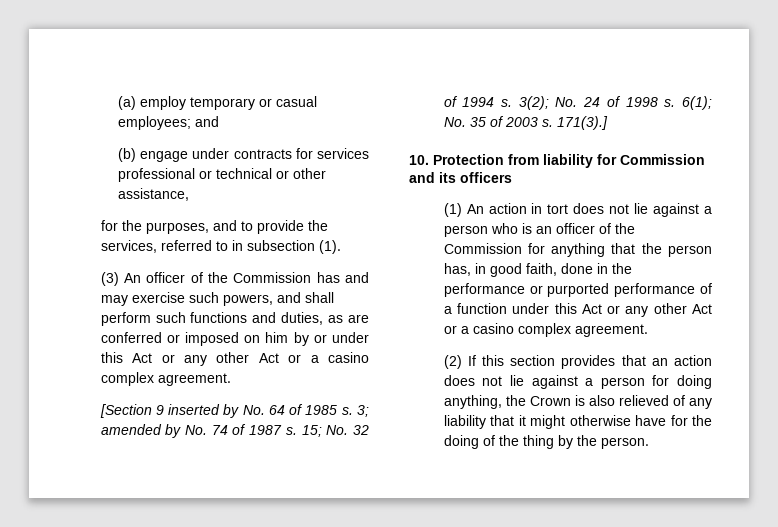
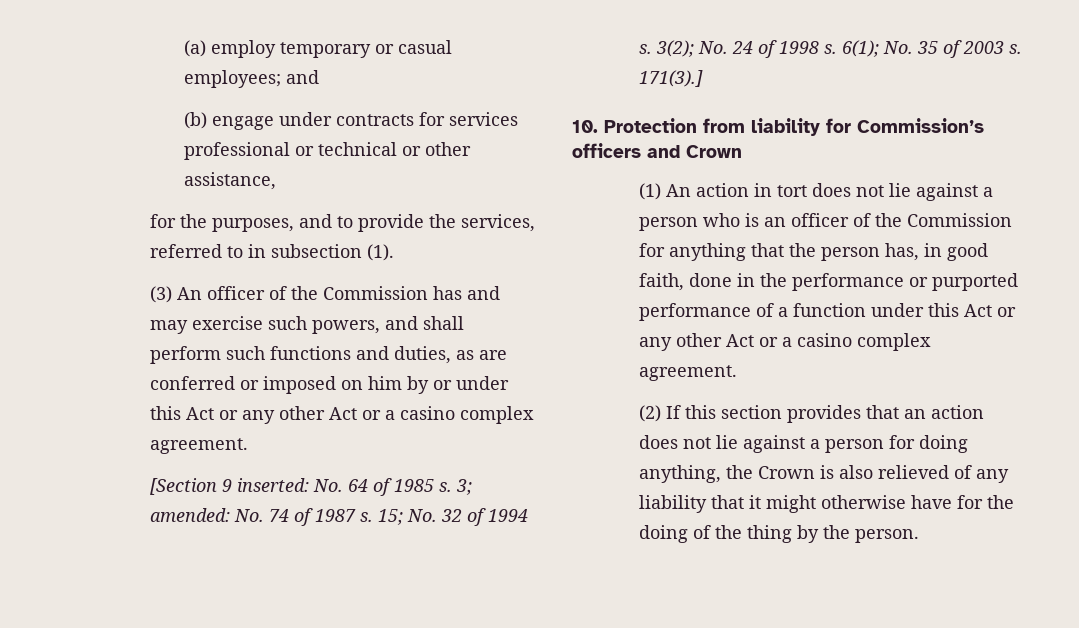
[168,404,240,418] inserted by -> [237,478,310,492] inserted:
[100,424,182,438] amended by -> [150,508,231,522] amended:
[620,154,705,165] [409,172,512,183] Commission and its officers -> [857,118,984,133] [572,143,742,158] Commission’s officers and Crown

